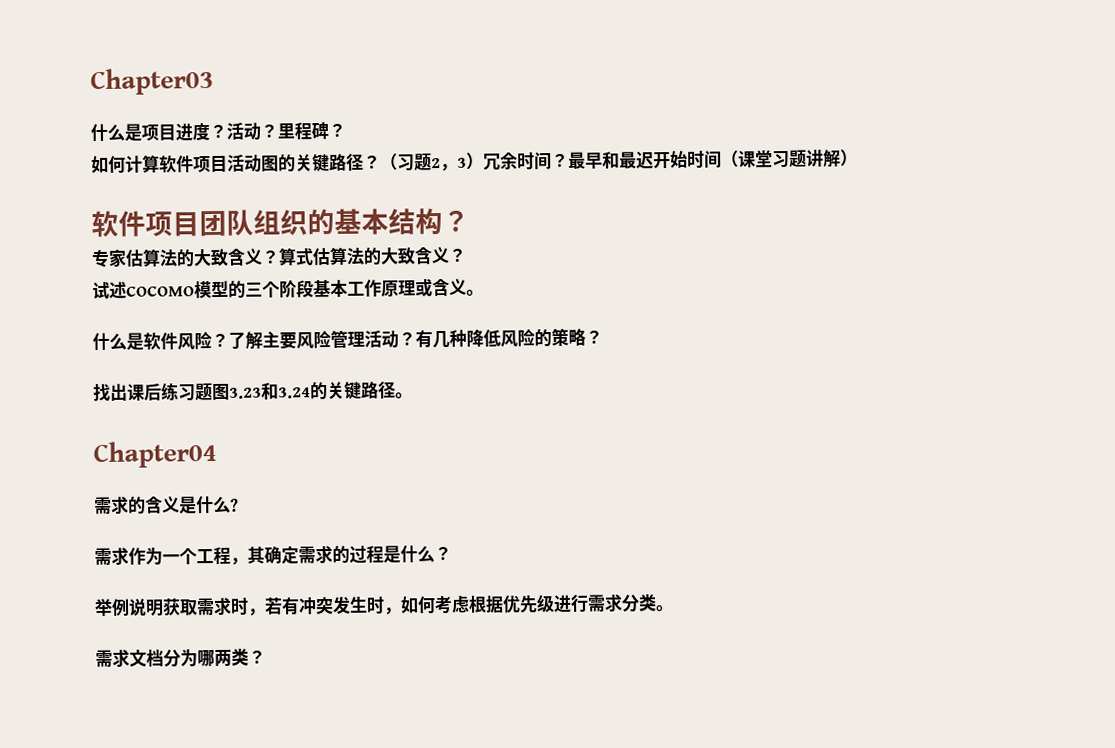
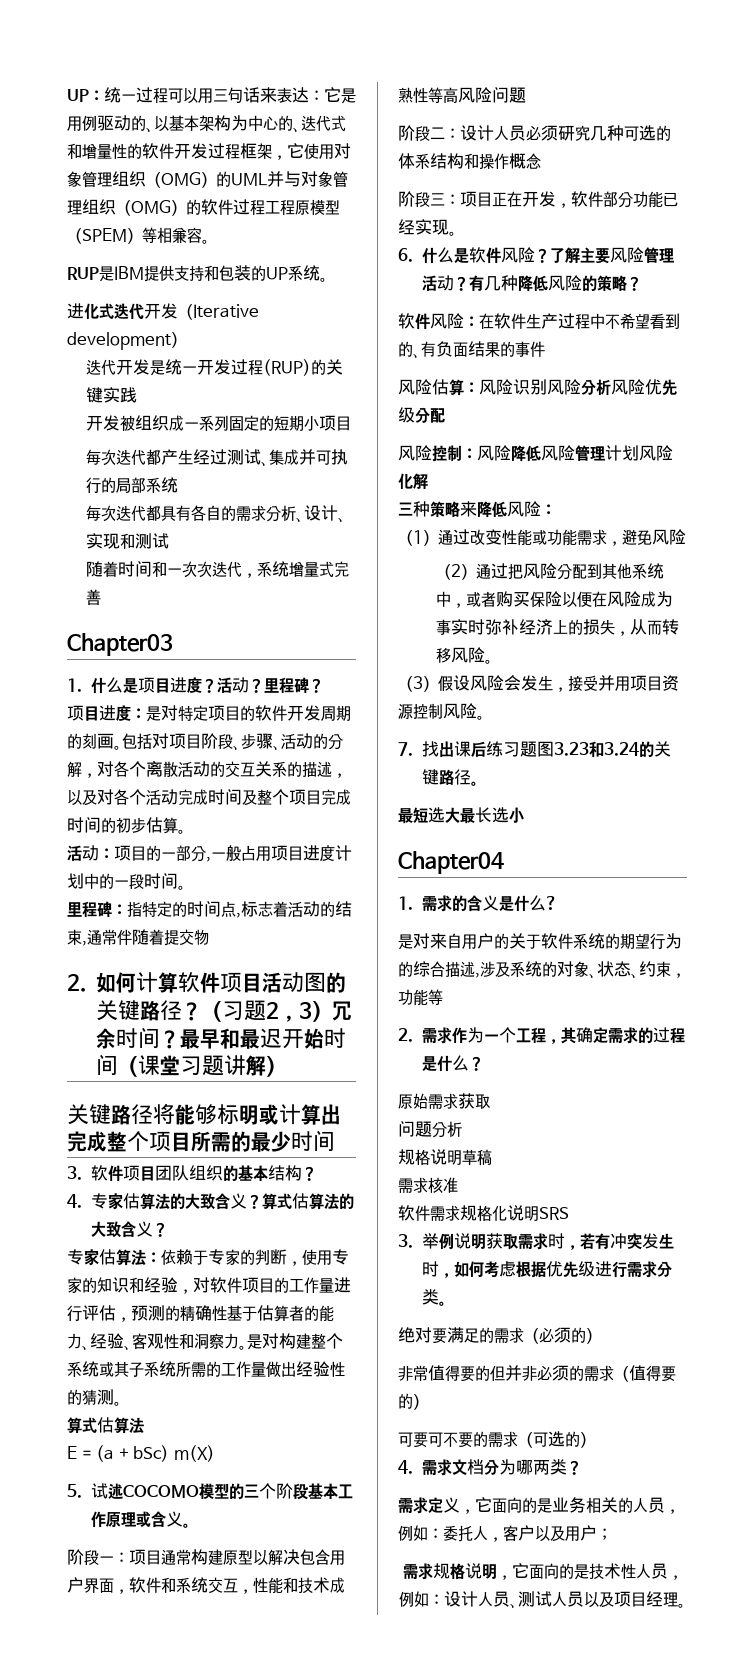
(90, 81) none -> [67,87,356,104] [67,115,346,133] [67,143,351,160] [67,171,348,188] [67,199,340,216] [67,227,210,244] [67,265,328,282] [67,303,259,320] [67,331,186,350] [86,359,344,376] [86,387,138,403] [86,415,352,431] [86,449,349,467] [86,477,179,494] [86,505,347,523] [86,533,170,549] [86,561,350,578] [86,589,102,605] UP：统一过程可以用三句话来表达：它是用例驱动的、以基本架构为中心的、迭代式和增量性的软件开发过程框架，它使用对象管理组织（OMG）的UML并与对象管理组织（OMG）的软件过程工程原模型（SPEM）等相兼容。 // RUP是IBM提供支持和包装的UP系统。 // 进化式迭代开发（Iterative development） // 迭代开发是统一开发过程(RUP)的关键实践 // 开发被组织成一系列固定的短期小项目 // 每次迭代都产生经过测试、集成并可执行的局部系统 // 每次迭代都具有各自的需求分析、设计、实现和测试 // 随着时间和一次次迭代，系统增量式完善 //
(214, 81) none -> [67,678,82,692] 1.
(346, 130) none -> [67,705,351,722] [67,733,343,751] [67,761,347,778] [67,789,351,806] [67,817,186,834] [67,845,352,862] [67,873,186,890] [67,901,352,918] [67,929,209,946] [67,974,87,992] 项目进度：是对特定项目的软件开发周期的刻画。包括对项目阶段、步骤、活动的分解，对各个离散活动的交互关系的描述，以及对各个活动完成时间及整个项目完成时间的初步估算。 // 活动：项目的一部分,一般占用项目进度计划中的一段时间。 // 里程碑：指特定的时间点,标志着活动的结束,通常伴随着提交物 // 2.
(858, 158) none -> [67,1103,341,1125] [67,1130,335,1152] [67,1166,82,1180] 关键路径将能够标明或计算出完成整个项目所需的最少时间 // 3.
(470, 220) none -> [67,1194,82,1208] 4.
(467, 255) none -> [67,1249,349,1266] [67,1277,351,1294] [67,1305,334,1322] [67,1333,343,1351] [67,1361,345,1378] [67,1389,122,1406] [67,1417,144,1434] [67,1445,215,1462] [67,1484,82,1498] 专家估算法：依赖于专家的判断，使用专家的知识和经验，对软件项目的工作量进行评估，预测的精确性基于估算者的能力、经验、客观性和洞察力。是对构建整个系统或其子系统所需的工作量做出经验性的猜测。 // 算式估算法 // E = (a + bSc) m(X) // 5.
(484, 292) none -> [67,1549,345,1566] [67,1577,345,1594] [398,87,526,104] [398,125,671,141] [398,153,541,170] [398,191,678,208] [398,219,457,236] [398,248,413,262] 阶段一：项目通常构建原型以解决包含用户界面，软件和系统交互，性能和技术成熟性等高风险问题 // 阶段二：设计人员必须研究几种可选的体系结构和操作概念 // 阶段三：项目正在开发，软件部分功能已经实现。 // 6.
(603, 337) none -> [398,313,680,330] [398,341,545,359] [398,379,677,396] [398,407,445,423] [398,445,673,462] [398,473,428,489] [398,501,556,518] [398,529,686,546] [436,563,665,580] [436,591,674,608] [436,619,680,636] [436,647,494,664] [398,675,679,692] [398,703,485,720] [398,742,413,756] 软件风险：在软件生产过程中不希望看到的、有负面结果的事件 // 风险估算：风险识别风险分析风险优先级分配 // 风险控制：风险降低风险管理计划风险化解 // 三种策略来降低风险： // （1）通过改变性能或功能需求，避免风险 // （2）通过把风险分配到其他系统中，或者购买保险以便在风险成为事实时弥补经济上的损失，从而转移风险。 // （3）假设风险会发生，接受并用项目资源控制风险。 // 7.
(413, 395) none -> [398,807,524,824] // 最短选大最长选小
(217, 454) none -> [398,896,413,910] 1.
(239, 505) none -> [398,933,682,950] [398,961,686,979] [398,989,443,1006] [398,1028,413,1042] 是对来自用户的关于软件系统的期望行为的综合描述,涉及系统的对象、状态、约束，功能等 // 2.
(452, 553) none -> [398,1093,490,1109] [398,1121,462,1138] [398,1149,492,1166] [398,1177,458,1194] [398,1205,569,1222] [398,1234,413,1248] 原始需求获取 // 问题分析 // 规格说明草稿 // 需求核准 // 软件需求规格化说明SRS // 3.
(674, 608) none -> [398,1327,601,1344] [398,1365,676,1382] [398,1393,428,1410] [398,1431,595,1448] [398,1460,413,1474] 绝对要满足的需求（必须的） // 非常值得要的但并非必须的需求（值得要的） // 可要可不要的需求（可选的） // 4.
(266, 657) none -> [398,1497,680,1514] [398,1525,612,1542] [402,1563,683,1580] [399,1591,686,1609] // 需求定义，它面向的是业务相关的人员，例如：委托人，客户以及用户； // 需求规格说明，它面向的是技术性人员，例如：设计人员、测试人员以及项目经理。

